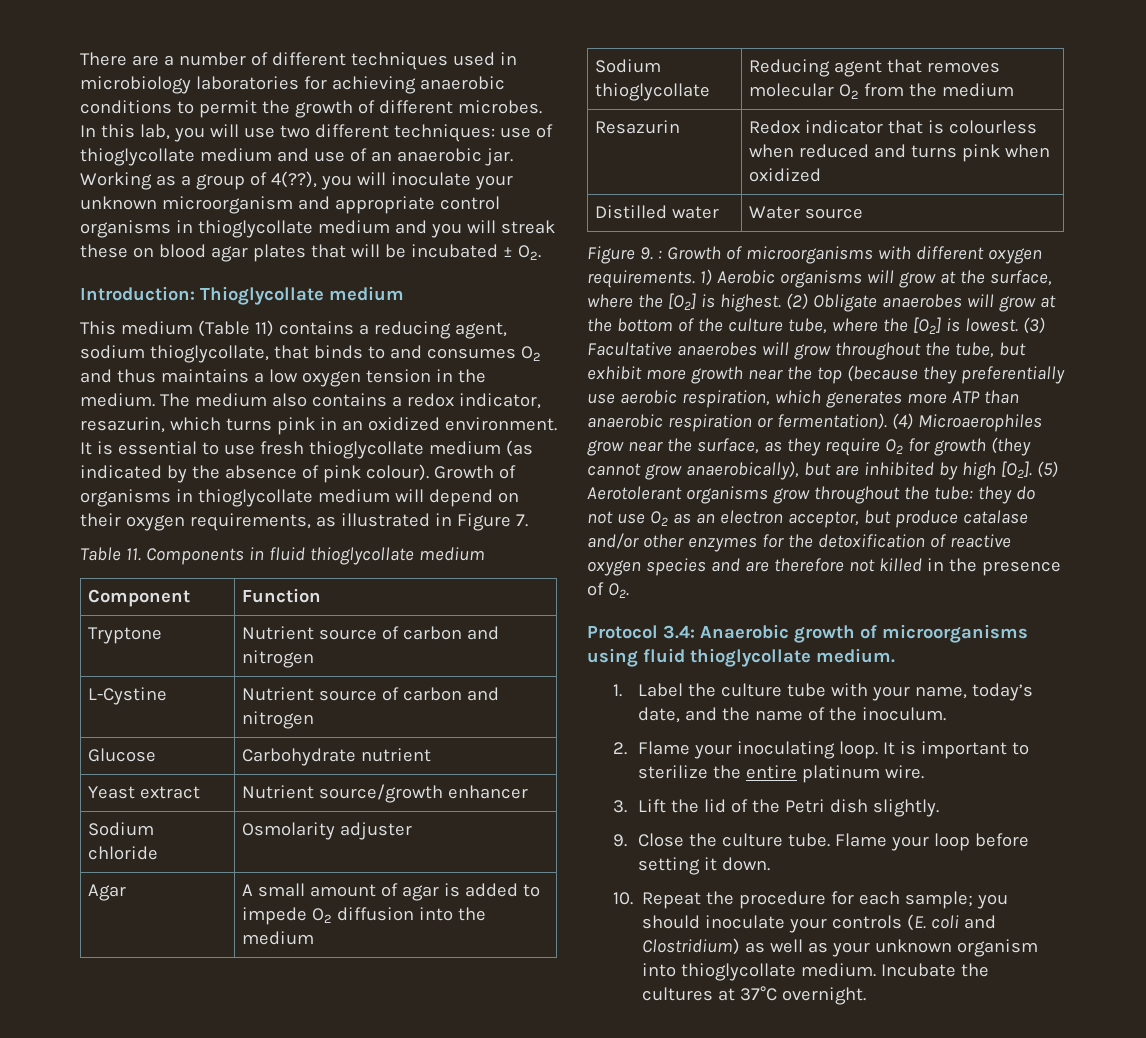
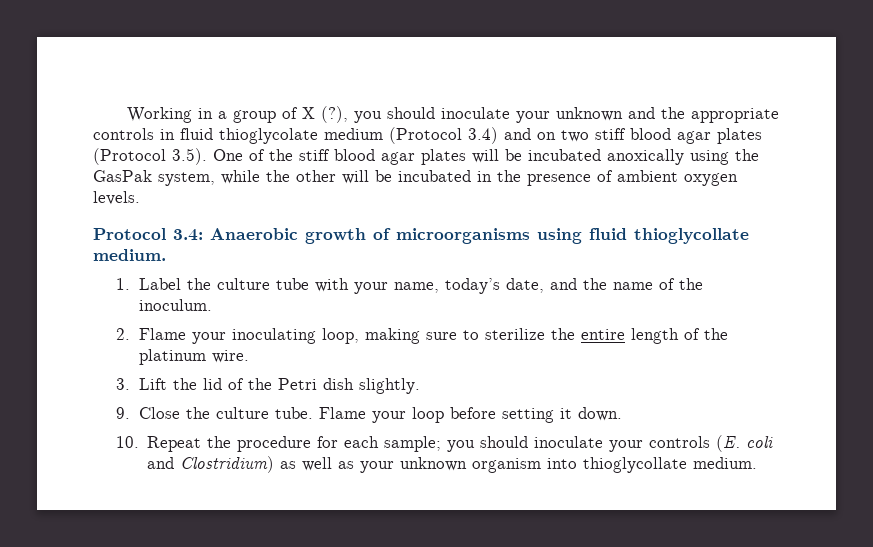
[80,52,517,70] [80,76,505,94] [80,100,542,118] [80,124,553,142] [80,148,513,166] [80,171,513,190] [80,196,500,214] [80,220,555,238] [80,244,541,262] [80,286,404,305] [80,320,507,339] [80,345,541,363] [80,369,486,387] [80,393,541,409] [80,417,557,435] [80,440,533,459] [80,464,516,483] [80,489,519,507] [80,513,528,531] [80,547,485,565] [88,589,191,607] [242,588,322,603] [88,627,163,644] [242,626,499,640] [242,650,315,668] [88,687,168,705] [242,687,499,701] [242,711,315,729] [88,748,157,762] [242,748,432,766] [88,786,201,799] [242,784,529,803] [88,822,155,836] [88,846,159,860] [242,822,413,840] [88,884,127,901] [242,883,540,901] [242,907,486,925] [242,931,315,945] [595,59,662,73] [595,83,711,101] [749,59,1000,77] [749,83,1014,99] [595,120,681,134] [749,120,1037,134] [749,144,1050,162] [749,168,822,182] [595,205,720,219] [749,206,864,219] [587,246,1042,264] [587,269,1052,288] [587,293,1056,312] [587,317,1045,334] [587,342,1026,360] [587,365,1065,384] [587,390,1019,408] [587,413,1042,432] [587,437,1031,456] [587,461,1058,480] [587,486,1035,504] [587,510,1028,528] [587,533,1011,552] [587,558,922,576] There are a number of different techniques used in microbiology laboratories for achieving anaerobic conditions to permit the growth of different microbes. In this lab, you will use two different techniques: use of thioglycollate medium and use of an anaerobic jar. Working as a group of 4(??), you will inoculate your unknown microorganism and appropriate control organisms in thioglycollate medium and you will streak these on blood agar plates that will be incubated ± O2. // Introduction: Thioglycollate medium // This medium (Table 11) contains a reducing agent, sodium thioglycollate, that binds to and consumes O2 and thus maintains a low oxygen tension in the medium. The medium also contains a redox indicator, resazurin, which turns pink in an oxidized environment. It is essential to use fresh thioglycollate medium (as indicated by the absence of pink colour). Growth of organisms in thioglycollate medium will depend on their oxygen requirements, as illustrated in Figure 7. // Table 11. Components in fluid thioglycollate medium // Component | Function // Tryptone | Nutrient source of carbon and nitrogen // L-Cystine | Nutrient source of carbon and nitrogen // Glucose | Carbohydrate nutrient // Yeast extract | Nutrient source/growth enhancer // Sodium chloride | Osmolarity adjuster // Agar | A small amount of agar is added to impede O2 diffusion into the medium // Sodium thioglycollate | Reducing agent that removes molecular O2 from the medium // Resazurin | Redox indicator that is colourless when reduced and turns pink when oxidized // Distilled water | Water source // Figure 9. : Growth of microorganisms with different oxygen requirements. 1) Aerobic organisms will grow at the surface, where the [O2] is highest. (2) Obligate anaerobes will grow at the bottom of the culture tube, where the [O2] is lowest. (3) Facultative anaerobes will grow throughout the tube, but exhibit more growth near the top (because they preferentially use aerobic respiration, which generates more ATP than anaerobic respiration or fermentation). (4) Microaerophiles grow near the surface, as they require O2 for growth (they cannot grow anaerobically), but are inhibited by high [O2]. (5) Aerotolerant organisms grow throughout the tube: they do not use O2 as an electron acceptor, but produce catalase and/or other enzymes for the detoxification of reactive oxygen species and are therefore not killed -> [127,106,780,123] [93,127,762,144] [93,148,759,165] [93,170,471,186] Working in a group of X (?), you should inoculate your unknown and the appropriate controls in fluid thioglycolate medium (Protocol 3.4) and on two stiff blood agar plates (Protocol 3.5). One of the stiff blood agar plates will be incubated anoxically using the GasPak system, while the other will be incubated
[607,583,629,598] O2. -> [617,170,738,186] [93,191,140,205] ambient oxygen levels.
[839,741,1008,759] loop. It is important -> [321,328,457,344] loop, making sure
(798, 772) none -> [630,328,728,344] length of the
[880,963,989,977] [641,986,866,1005] Incubate the cultures at 37°C overnight. -> (758, 463) none

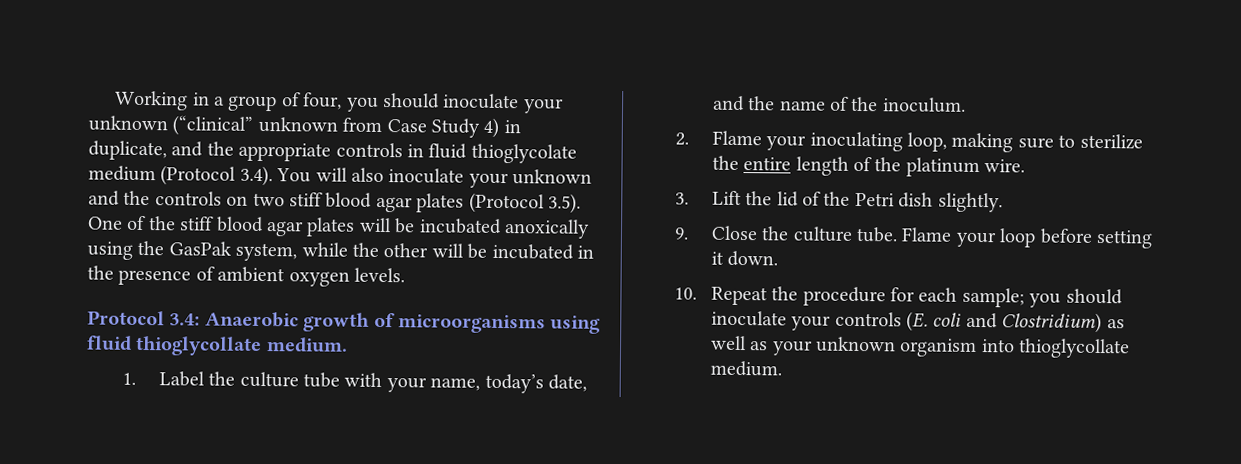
[302,106,349,123] X (?), -> [303,92,343,110] four,
(624, 114) none -> [172,115,521,138] [88,140,167,161] (“clinical” unknown from Case Study 4) in duplicate,
[468,127,531,144] 3.4) and -> [239,165,593,189] [88,190,222,206] 3.4). You will also inoculate your unknown and the controls

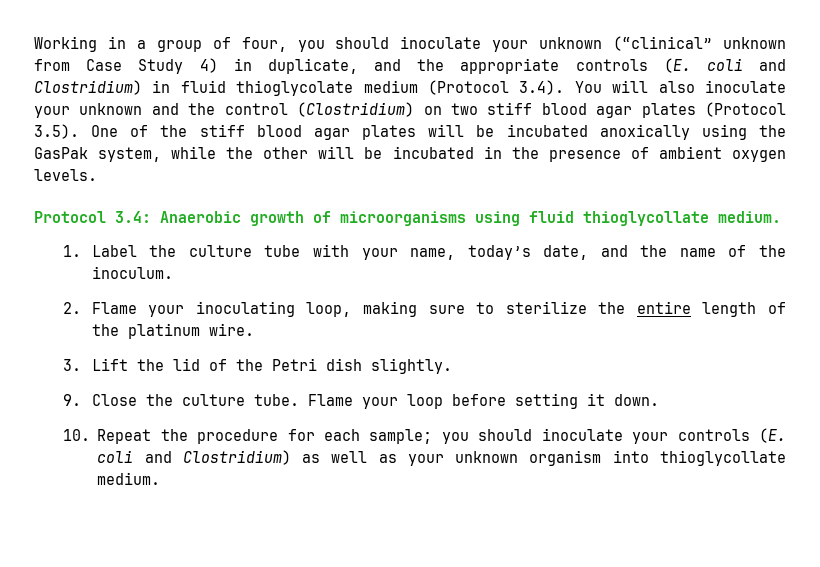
(403, 150) none -> [663,58,786,73] [34,80,142,95] (E. coli and Clostridium)
[154,191,222,206] controls -> [224,102,415,117] control (Clostridium)

